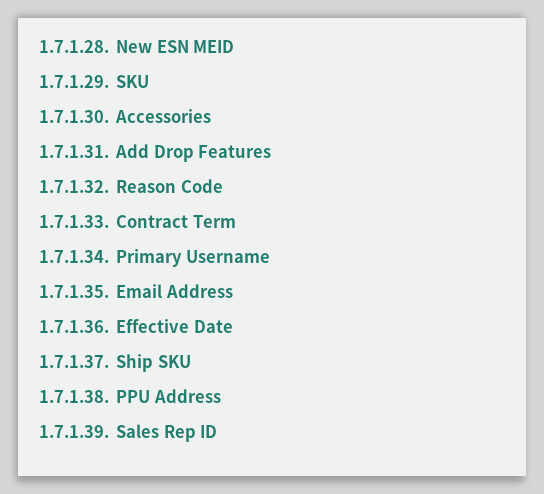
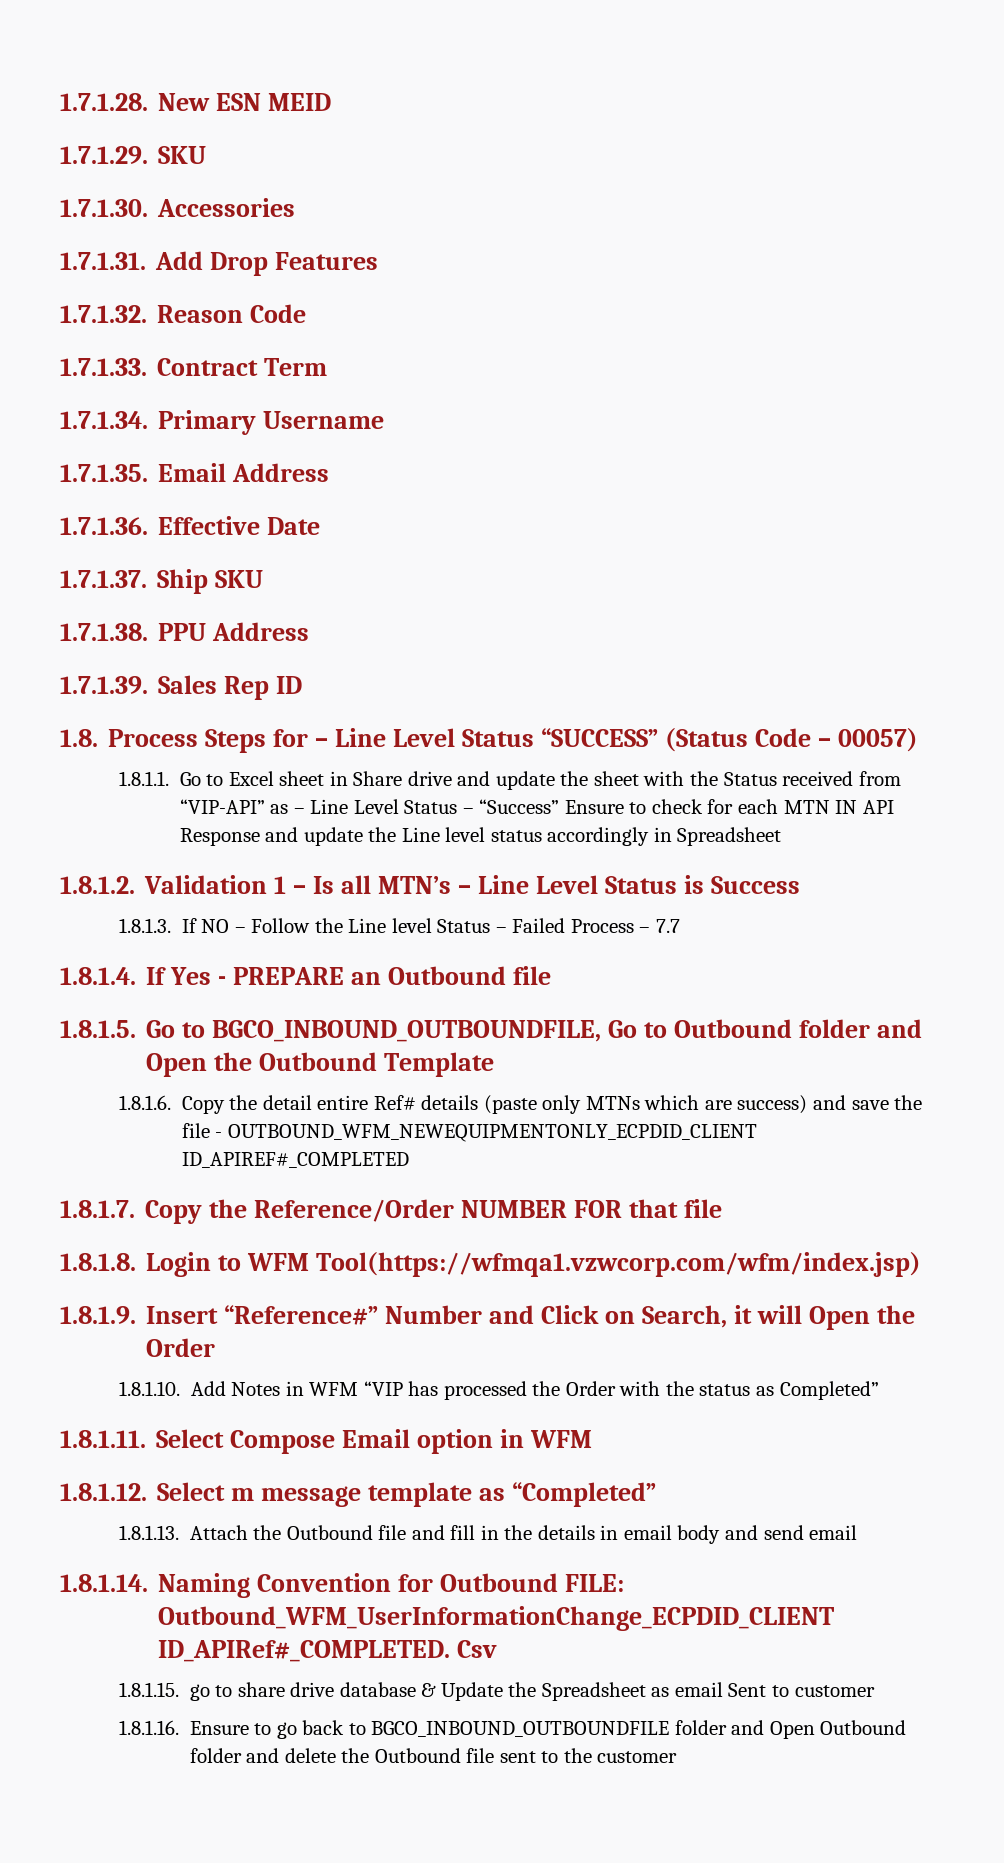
(218, 431) none -> [60,728,919,753] [119,771,901,790] [179,799,894,814] [179,827,782,846] [60,875,801,894] [119,918,681,933] [60,966,552,985] [60,1019,923,1042] [146,1052,495,1077] [119,1095,923,1114] [181,1123,757,1142] [181,1152,409,1168] [60,1199,723,1224] [60,1252,922,1277] [60,1305,916,1330] [146,1338,216,1357] [119,1381,879,1400] [60,1429,593,1454] [60,1482,657,1507] [119,1525,858,1544] [60,1573,625,1598] [158,1606,835,1631] [158,1640,498,1662] [119,1682,875,1701] [119,1720,907,1739] [189,1748,678,1763] // 1.8. Process Steps for – Line Level Status “SUCCESS” (Status Code – 00057) // 1.8.1.1. Go to Excel sheet in Share drive and update the sheet with the Status received from “VIP-API” as – Line Level Status – “Success” Ensure to check for each MTN IN API Response and update the Line level status accordingly in Spreadsheet // 1.8.1.2. Validation 1 – Is all MTN’s – Line Level Status is Success // 1.8.1.3. If NO – Follow the Line level Status – Failed Process – 7.7 // 1.8.1.4. If Yes - PREPARE an Outbound file // 1.8.1.5. Go to BGCO_INBOUND_OUTBOUNDFILE, Go to Outbound folder and Open the Outbound Template // 1.8.1.6. Copy the detail entire Ref# details (paste only MTNs which are success) and save the file - OUTBOUND_WFM_NEWEQUIPMENTONLY_ECPDID_CLIENT ID_APIREF#_COMPLETED // 1.8.1.7. Copy the Reference/Order NUMBER FOR that file // 1.8.1.8. Login to WFM Tool(https://wfmqa1.vzwcorp.com/wfm/index.jsp) // 1.8.1.9. Insert “Reference#” Number and Click on Search, it will Open the Order // 1.8.1.10. Add Notes in WFM “VIP has processed the Order with the status as Completed” // 1.8.1.11. Select Compose Email option in WFM // 1.8.1.12. Select m message template as “Completed” // 1.8.1.13. Attach the Outbound file and fill in the details in email body and send email // 1.8.1.14. Naming Convention for Outbound FILE: Outbound_WFM_UserInformationChange_ECPDID_CLIENT ID_APIRef#_COMPLETED. Csv // 1.8.1.15. go to share drive database & Update the Spreadsheet as email Sent to customer // 1.8.1.16. Ensure to go back to BGCO_INBOUND_OUTBOUNDFILE folder and Open Outbound folder and delete the Outbound file sent to the customer

